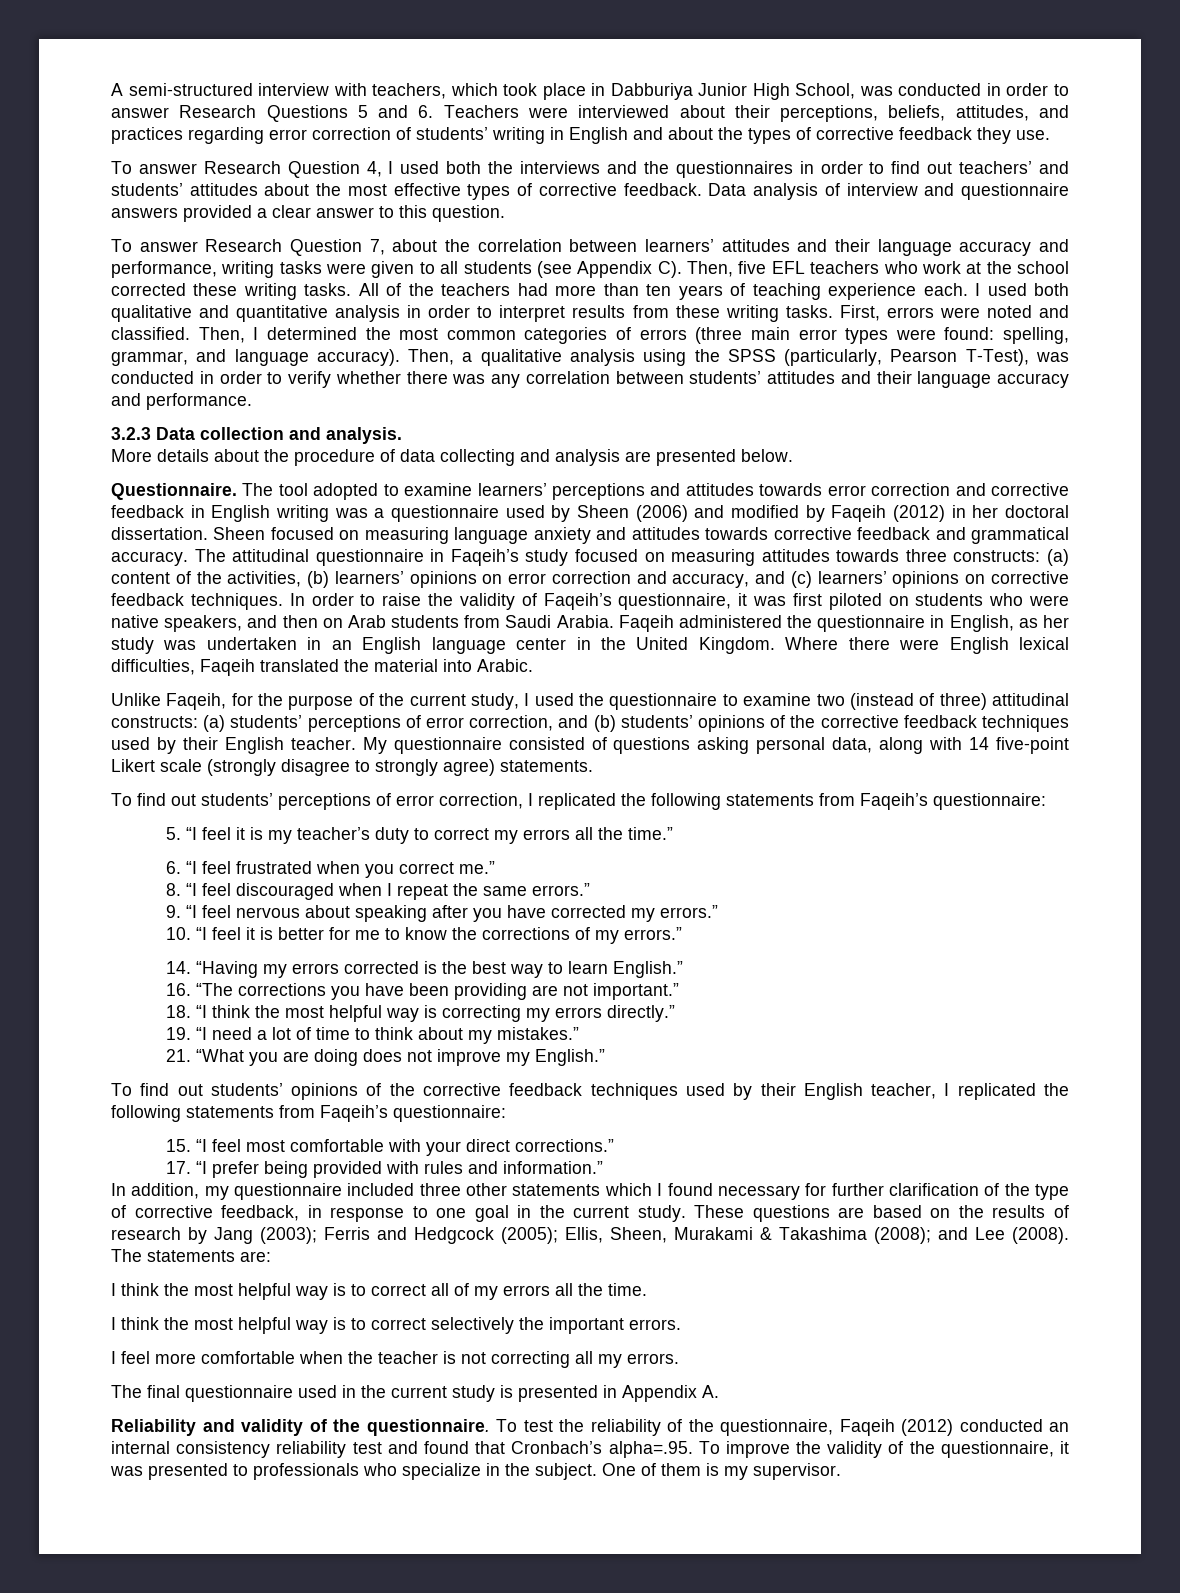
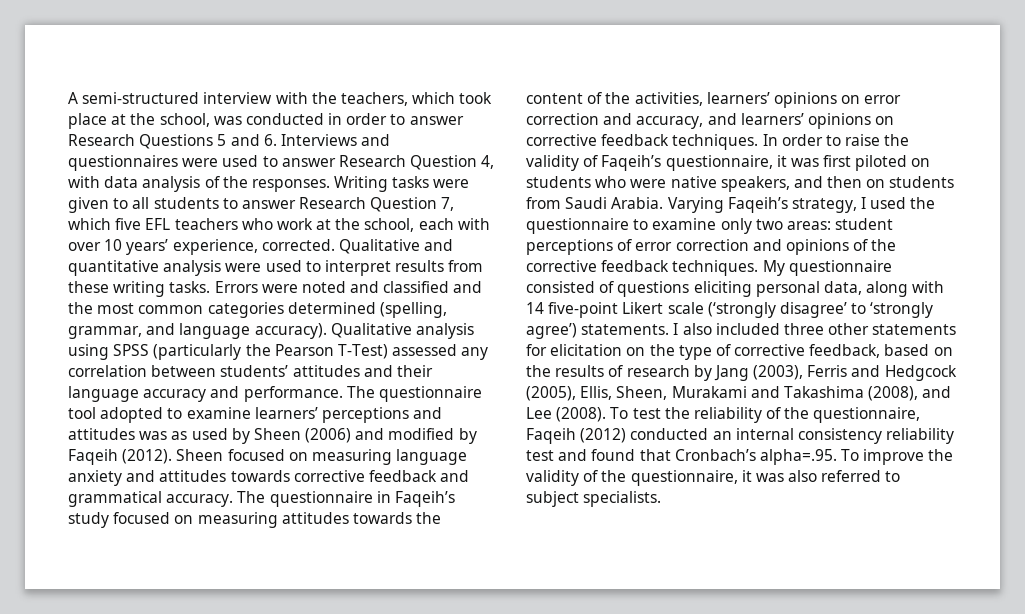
(367, 89) none -> [311,92,337,104] the
[591,83,856,100] in Dabburiya Junior High School, -> [111,113,210,127] at the school,
[443,105,1070,122] [111,127,1050,144] [111,161,1070,178] [111,183,1069,200] [111,205,505,222] [111,239,1069,256] [111,261,275,278] Teachers were interviewed about their perceptions, beliefs, attitudes, and practices regarding error correction of students’ writing in English and about the types of corrective feedback they use. // To answer Research Question 4, I used both the interviews and the questionnaires in order to find out teachers’ and students’ attitudes about the most effective types of corrective feedback. Data analysis of interview and questionnaire answers provided a clear answer to this question. // To answer Research Question 7, about the correlation between learners’ attitudes and their language accuracy and performance, writing -> [280,134,391,146] [68,155,495,171] [68,176,389,192] Interviews and questionnaires were used to answer Research Question 4, with data analysis of the responses. Writing
[536,261,734,278] (see Appendix C). Then, -> [222,197,455,212] [68,218,111,230] to answer Research Question 7, which
[1016,261,1069,274] [111,283,1070,300] [111,305,192,322] school corrected these writing tasks. All of the teachers had more than ten years of teaching experience each. I used both qualitative -> [364,218,490,232] [68,239,420,255] school, each with over 10 years’ experience, corrected. Qualitative
[407,305,471,318] in order -> [225,260,302,272] were used
[839,305,934,321] First, errors -> [214,281,258,293] Errors
[111,327,1069,344] [111,349,1070,366] [111,371,486,388] classified. Then, I determined the most common categories of errors (three main error types were found: spelling, grammar, and language accuracy). Then, a qualitative analysis using the SPSS (particularly, Pearson T-Test), was conducted in order to verify whether there was -> [383,281,483,293] [68,302,447,318] [68,323,474,339] [68,344,458,360] classified and the most common categories determined (spelling, grammar, and language accuracy). Qualitative analysis using SPSS (particularly the Pearson T-Test) assessed
[111,427,402,444] [111,449,793,466] [111,483,274,500] // 3.2.3 Data collection and analysis. // More details about the procedure of data collecting and analysis are presented below. // Questionnaire. The -> [346,386,482,402] The questionnaire
[759,483,1069,496] [111,505,499,522] towards error correction and corrective feedback in English writing was a questionnaire -> [139,431,188,440] was as
[892,505,1069,522] [111,527,208,540] (2012) in her doctoral dissertation. -> [122,449,173,464] (2012).
[232,549,310,562] attitudinal -> (266, 497) none
[905,549,1069,566] three constructs: (a) -> [416,512,442,524] the
[307,571,330,588] (b) -> (703, 99) none
[790,571,812,588] (c) -> (737, 119) none
[347,615,386,628] Arab -> (886, 183) none
[618,615,1069,632] [111,637,1069,654] [111,659,533,676] [111,693,519,710] Faqeih administered the questionnaire in English, as her study was undertaken in an English language center in the United Kingdom. Where there were English lexical difficulties, Faqeih translated the material into Arabic. // Unlike Faqeih, for the purpose of the current study, -> [667,197,857,213] Varying Faqeih’s strategy,
[816,693,1069,710] [111,715,1070,732] [111,737,356,754] two (instead of three) attitudinal constructs: (a) students’ perceptions of error correction, and (b) students’ opinions of the corrective feedback techniques used by their English teacher. -> [720,218,894,234] [526,239,897,255] [526,260,759,276] only two areas: student perceptions of error correction and opinions of the corrective feedback techniques.
[697,737,750,754] asking -> [693,281,752,297] eliciting
[207,759,593,776] [111,793,1046,810] [165,827,673,844] [165,861,495,878] [165,883,590,900] [165,905,718,922] [165,927,682,944] [165,961,683,978] [165,983,679,1000] [165,1005,675,1022] [165,1027,579,1044] [165,1049,605,1066] [111,1083,1069,1100] [111,1105,506,1122] [165,1139,614,1156] [165,1161,603,1178] [111,1183,1000,1200] (strongly disagree to strongly agree) statements. // To find out students’ perceptions of error correction, I replicated the following statements from Faqeih’s questionnaire: // 5. “I feel it is my teacher’s duty to correct my errors all the time.” // 6. “I feel frustrated when you correct me.” // 8. “I feel discouraged when I repeat the same errors.” // 9. “I feel nervous about speaking after you have corrected my errors.” // 10. “I feel it is better for me to know the corrections of my errors.” // 14. “Having my errors corrected is the best way to learn English.” // 16. “The corrections you have been providing are not important.” // 18. “I think the most helpful way is correcting my errors directly.” // 19. “I need a lot of time to think about my mistakes.” // 21. “What you are doing does not improve my English.” // To find out students’ opinions of the corrective feedback techniques used by their English teacher, I replicated the following statements from Faqeih’s questionnaire: // 15. “I feel most comfortable with your direct corrections.” // 17. “I prefer being provided with rules and information.” // In addition, my questionnaire included three other statements which I found necessary for further clarification of -> [707,302,934,318] [526,323,957,339] [526,344,646,356] (‘strongly disagree’ to ‘strongly agree’) statements. I also included three other statements for elicitation on
[307,1205,865,1222] in response to one goal in the current study. These questions are -> (881, 351) none
[260,1227,317,1244] (2003); -> [753,365,804,380] (2003),
[501,1227,558,1244] (2005); -> [526,386,576,401] (2005),
[760,1227,1069,1244] [111,1249,271,1262] [111,1283,647,1300] [111,1317,681,1334] [111,1351,679,1368] [111,1385,719,1402] [111,1419,490,1436] & Takashima (2008); and Lee (2008). The statements are: // I think the most helpful way is to correct all of my errors all the time. // I think the most helpful way is to correct selectively the important errors. // I feel more comfortable when the teacher is not correcting all my errors. // The final questionnaire used in the current study is presented in Appendix A. // Reliability and validity of the questionnaire. -> [750,386,952,401] [526,407,607,422] and Takashima (2008), and Lee (2008).
[148,1463,841,1480] presented to professionals who specialize in the subject. One of them is my supervisor. -> [788,470,901,482] [526,491,662,507] also referred to subject specialists.

